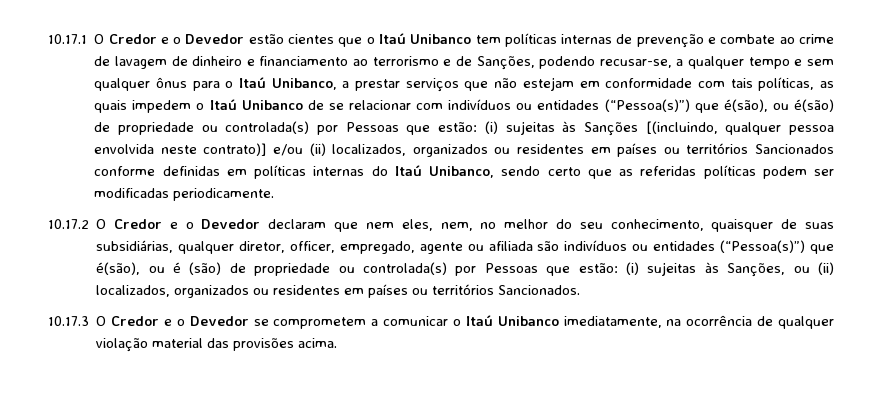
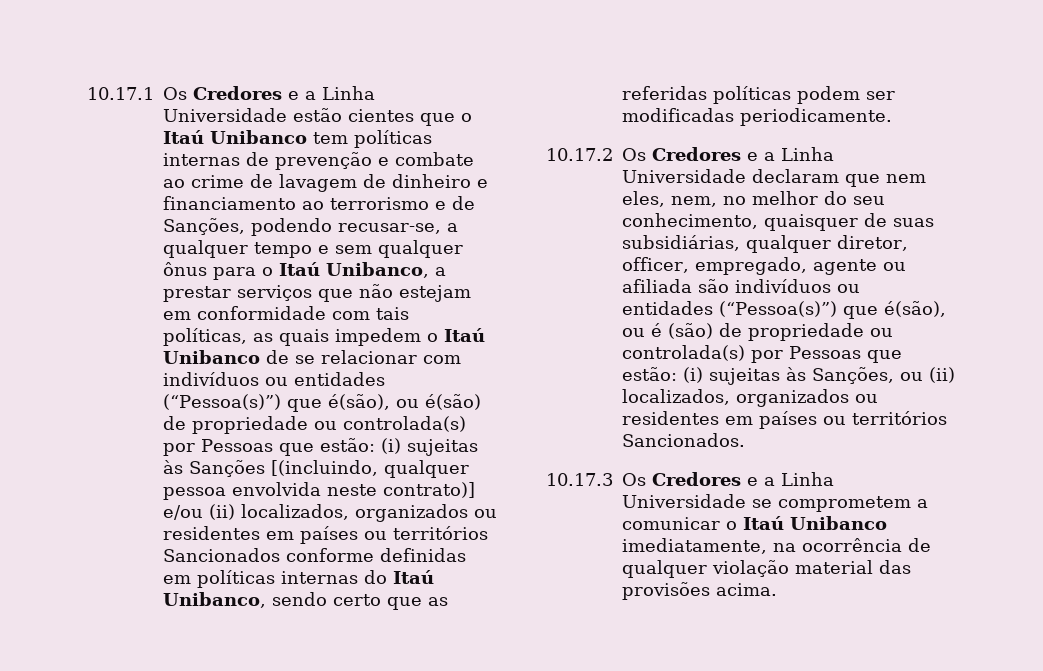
[94,34,245,44] O Credor e o Devedor -> [163,86,375,100] [163,108,287,122] Os Credores e a Linha Universidade
[96,219,261,229] O Credor e o Devedor -> [622,147,834,161] [622,169,746,183] Os Credores e a Linha Universidade
[96,316,249,326] O Credor e o Devedor -> [622,472,834,486] [622,494,746,508] Os Credores e a Linha Universidade

